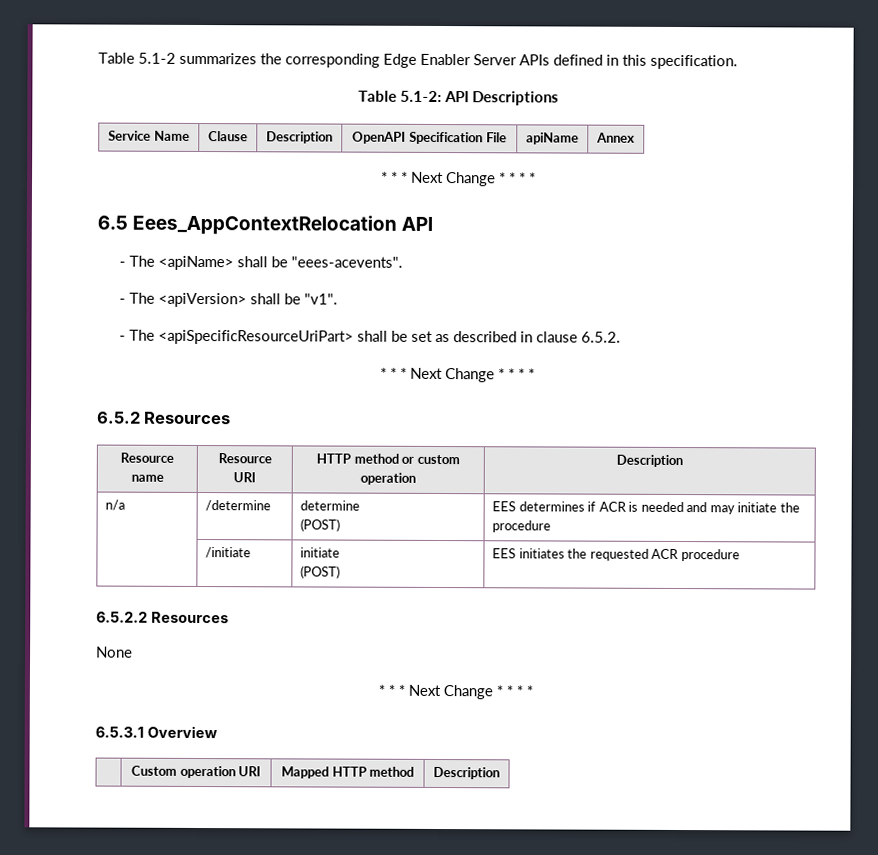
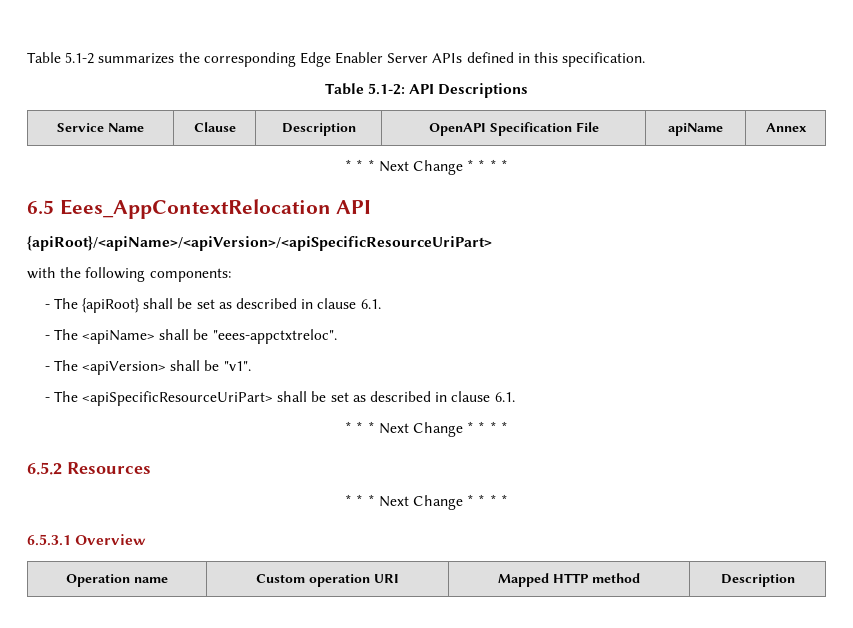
(434, 223) none -> [27,236,492,251] [27,267,231,282] [44,298,381,313] // {apiRoot}/<apiName>/<apiVersion>/<apiSpecificResourceUriPart> // with the following components: // - The {apiRoot} shall be set as described in clause 6.1.
[291,256,404,268] "eees-acevents". -> [212,329,337,344] "eees-appctxtreloc".
[581,331,622,343] 6.5.2. -> [494,392,515,402] 6.1.
[120,452,174,463] [130,474,164,482] [217,453,272,464] [233,472,256,483] [316,453,460,465] [360,472,416,485] [616,454,683,468] [105,499,126,511] [205,500,272,512] [300,500,361,511] [300,518,341,532] [492,501,800,515] [492,520,552,533] [205,547,252,559] [300,547,341,558] [300,565,341,579] [492,548,740,562] [96,611,229,624] [96,646,133,658] // Resource name | Resource URI | HTTP method or custom operation | Description // n/a | /determine | determine // (POST) | EES determines if ACR is needed and may initiate the procedure // | /initiate | initiate // (POST) | EES initiates the requested ACR procedure // 6.5.2.2 Resources // None -> (151, 468) none
(218, 732) none -> [66,574,168,587] Operation name

